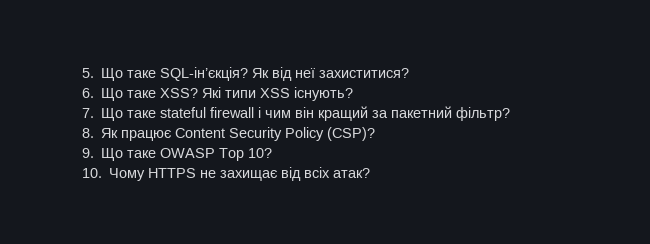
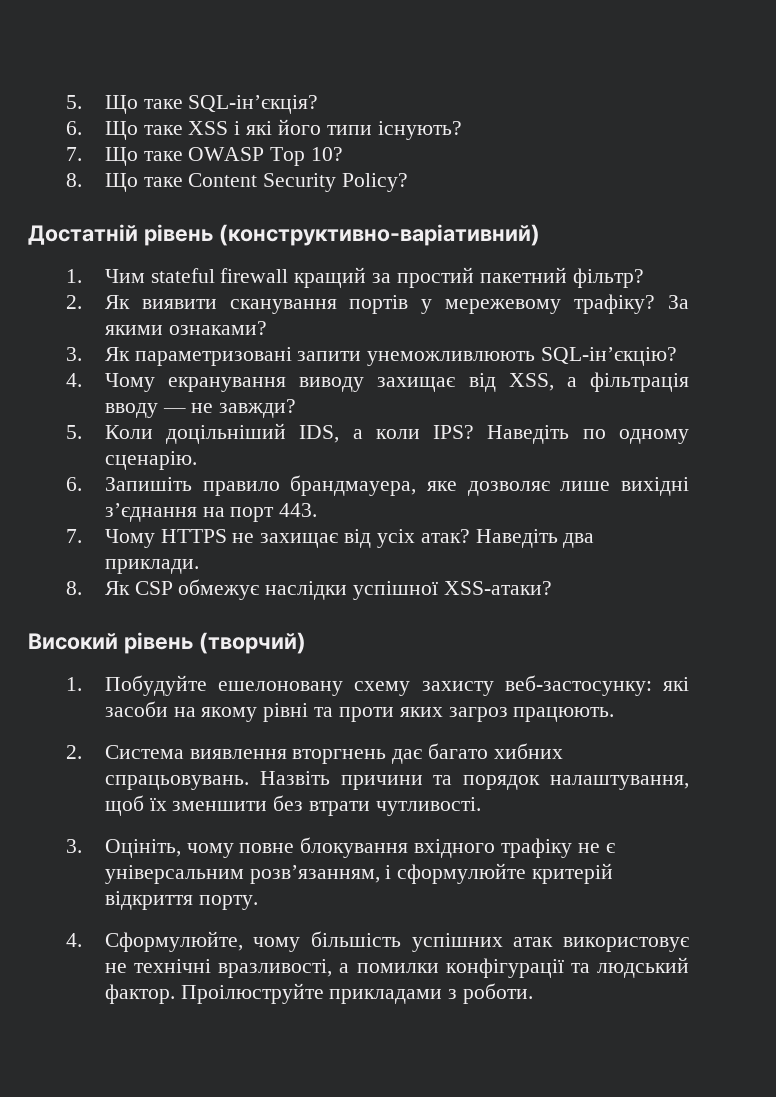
[252,67,410,81] Як від неї захиститися? -> (319, 104) none
[160,87,354,101] [82,106,511,121] [82,127,376,141] [82,148,95,158] XSS? Які типи XSS існують? // 7. Що таке stateful firewall і чим він кращий за пакетний фільтр? // 8. Як працює Content Security Policy (CSP)? // 9. -> [188,119,462,140] [66,147,83,161] XSS і які його типи існують? // 7.
[82,168,103,178] 10. -> [66,173,409,192] [28,224,540,246] [66,267,644,288] [66,294,689,314] [104,321,267,335] [66,347,678,366] [66,372,689,392] [104,399,297,418] [66,423,689,444] [104,451,197,470] [66,475,689,496] [104,503,318,522] [66,529,83,543] 8. Що таке Content Security Policy? // Достатній рівень (конструктивно-варіативний) // 1. Чим stateful firewall кращий за простий пакетний фільтр? // 2. Як виявити сканування портів у мережевому трафіку? За якими ознаками? // 3. Як параметризовані запити унеможливлюють SQL-ін’єкцію? // 4. Чому екранування виводу захищає від XSS, а фільтрація вводу — не завжди? // 5. Коли доцільніший IDS, а коли IPS? Наведіть по одному сценарію. // 6. Запишіть правило брандмауера, яке дозволяє лише вихідні з’єднання на порт 443. // 7.
[304,167,371,178] всіх атак? -> [376,529,595,548] [104,559,199,574] [66,579,552,600] [28,632,306,654] [66,675,689,696] [104,701,615,722] [66,743,563,764] [104,771,690,790] [104,795,481,816] [66,837,615,858] [104,863,614,884] [104,891,258,910] [66,931,689,952] [104,957,689,978] [104,983,534,1004] усіх атак? Наведіть два приклади. // 8. Як CSP обмежує наслідки успішної XSS-атаки? // Високий рівень (творчий) // 1. Побудуйте ешелоновану схему захисту веб-застосунку: які засоби на якому рівні та проти яких загроз працюють. // 2. Система виявлення вторгнень дає багато хибних спрацьовувань. Назвіть причини та порядок налаштування, щоб їх зменшити без втрати чутливості. // 3. Оцініть, чому повне блокування вхідного трафіку не є універсальним розв’язанням, і сформулюйте критерій відкриття порту. // 4. Сформулюйте, чому більшість успішних атак використовує не технічні вразливості, а помилки конфігурації та людський фактор. Проілюструйте прикладами з роботи.

